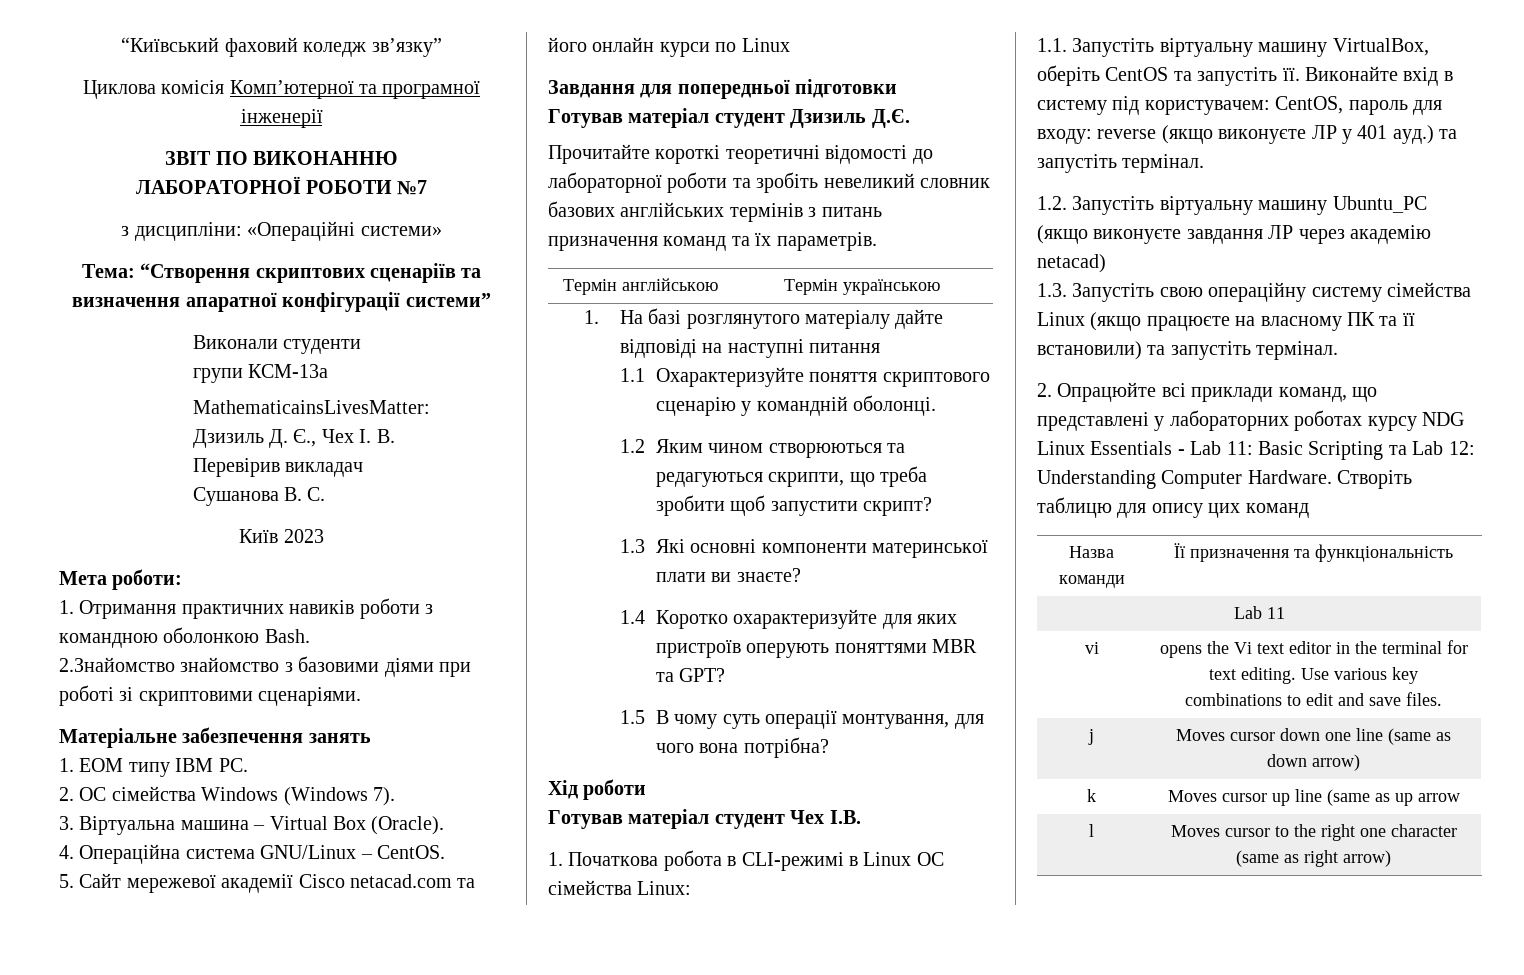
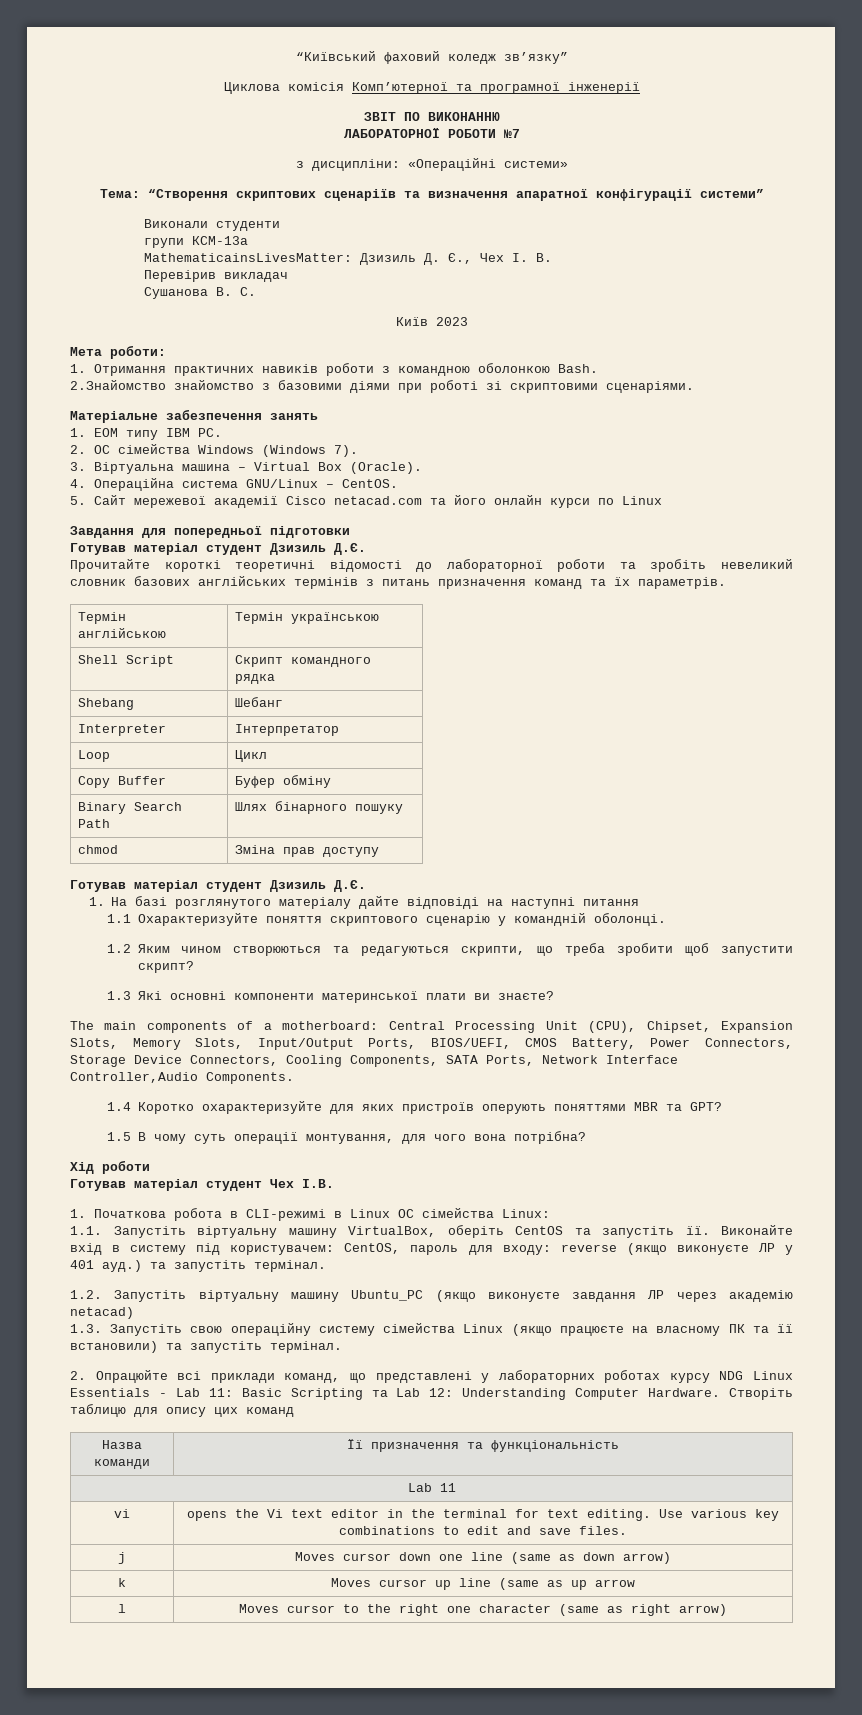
(940, 287) none -> [78,655,175,667] [235,655,372,667] [235,674,276,684] [78,698,135,710] [235,697,284,707] [78,724,167,736] [235,724,340,736] [78,750,111,762] [235,750,268,762] [78,776,167,788] [235,775,332,788] [78,802,183,814] [78,819,111,828] [235,801,404,814] [78,845,119,854] [235,845,380,857] [70,880,366,892] // Shell Script | Скрипт командного рядка // Shebang | Шебанг // Interpreter | Інтерпретатор // Loop | Цикл // Copy Buffer | Буфер обміну // Binary Search Path | Шлях бінарного пошуку // chmod | Зміна прав доступу // Готував матеріал студент Дзизиль Д.Є.
(801, 575) none -> [70,1021,794,1033] [70,1038,793,1050] [70,1055,678,1067] [70,1072,294,1084] // The main components of a motherboard: Central Processing Unit (CPU), Chipset, Expansion Slots, Memory Slots, Input/Output Ports, BIOS/UEFI, CMOS Battery, Power Connectors, Storage Device Connectors, Cooling Components, SATA Ports, Network Interface Controller,Audio Components.

